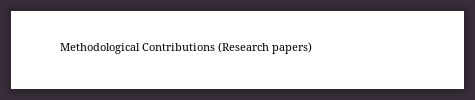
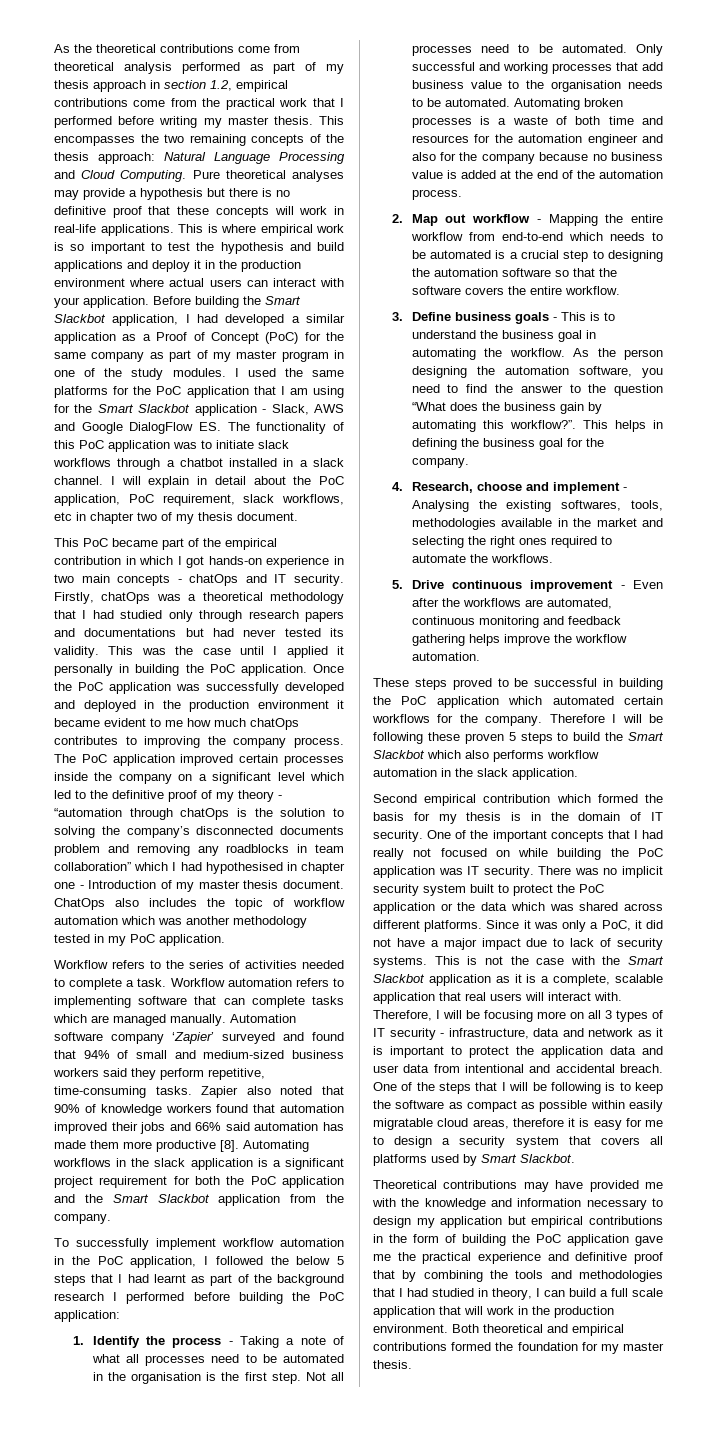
[60,42,312,54] Methodological Contributions (Research papers) -> [54,44,300,53] [54,62,344,74] [54,80,288,92] [54,98,344,110] [54,116,344,128] [54,134,344,146] [54,152,345,164] [54,170,344,182] [54,188,290,200] [54,206,345,218] [54,224,344,236] [54,242,344,254] [54,260,301,272] [54,278,344,287] [54,296,301,308] [54,314,346,326] [54,332,344,344] [54,350,344,362] [54,368,344,380] [54,386,344,398] [54,404,344,416] [54,422,344,434] [54,440,289,452] [53,458,344,470] [54,476,344,488] [54,494,344,506] [54,512,298,524] [54,538,277,550] [54,556,344,568] [54,574,344,586] [54,592,344,604] [54,610,344,622] [54,628,344,637] [54,646,344,658] [54,664,344,676] [54,682,344,694] [54,700,344,712] [54,718,299,730] [54,736,344,748] [54,754,344,766] [54,772,344,784] [54,790,282,802] [54,808,344,820] [54,826,344,838] [54,844,345,856] [54,862,345,874] [54,880,344,892] [54,898,345,910] [54,916,307,928] [54,934,225,946] [54,960,344,969] [54,978,344,990] [54,996,344,1008] [53,1014,296,1026] [54,1032,344,1044] [54,1050,344,1059] [53,1068,265,1080] [54,1086,344,1098] [54,1104,344,1116] [54,1122,344,1134] [54,1140,309,1152] [53,1158,344,1170] [54,1176,345,1188] [54,1194,344,1206] [54,1214,111,1224] [54,1238,344,1250] [54,1256,344,1268] [54,1274,345,1286] [54,1292,344,1304] [54,1310,120,1322] [73,1336,344,1348] [91,1354,344,1366] [92,1372,344,1384] [411,44,663,56] [411,62,663,74] [411,80,663,92] [411,98,623,110] [411,116,663,128] [411,134,663,146] [411,152,663,164] [411,170,663,179] [411,189,462,200] [392,214,663,226] [410,232,663,241] [411,250,663,262] [411,268,617,277] [411,286,620,295] [392,312,615,324] [411,330,596,342] [411,348,663,360] [411,366,663,378] [411,384,663,396] [411,402,602,414] [411,420,663,432] [411,438,604,450] [411,458,469,468] [392,482,627,494] [411,500,663,512] [411,518,663,530] [411,536,612,548] [411,554,553,563] [392,580,663,592] [411,598,612,609] [411,616,621,628] [411,634,627,646] [411,652,480,661] [373,678,663,690] [373,696,663,708] [372,714,663,726] [373,732,664,744] [373,750,599,762] [373,768,578,780] [373,794,663,806] [373,812,663,824] [373,830,663,842] [373,848,663,860] [373,866,663,878] [373,884,604,896] [373,902,663,914] [373,920,663,932] [373,938,663,950] [373,956,664,968] [373,974,663,986] [373,992,622,1004] [373,1010,663,1022] [373,1028,663,1040] [373,1046,663,1058] [373,1064,663,1073] [373,1082,663,1094] [373,1100,663,1112] [373,1118,663,1130] [373,1136,663,1148] [373,1154,575,1166] [373,1180,663,1192] [372,1198,663,1210] [373,1216,663,1228] [373,1234,663,1246] [373,1252,663,1264] [373,1270,663,1282] [373,1288,663,1300] [373,1306,614,1318] [373,1324,624,1336] [373,1342,664,1354] [373,1360,412,1369] As the theoretical contributions come from theoretical analysis performed as part of my thesis approach in section 1.2, empirical contributions come from the practical work that I performed before writing my master thesis. This encompasses the two remaining concepts of the thesis approach: Natural Language Processing and Cloud Computing. Pure theoretical analyses may provide a hypothesis but there is no definitive proof that these concepts will work in real-life applications. This is where empirical work is so important to test the hypothesis and build applications and deploy it in the production environment where actual users can interact with your application. Before building the Smart Slackbot application, I had developed a similar application as a Proof of Concept (PoC) for the same company as part of my master program in one of the study modules. I used the same platforms for the PoC application that I am using for the Smart Slackbot application - Slack, AWS and Google DialogFlow ES. The functionality of this PoC application was to initiate slack workflows through a chatbot installed in a slack channel. I will explain in detail about the PoC application, PoC requirement, slack workflows, etc in chapter two of my thesis document. // This PoC became part of the empirical contribution in which I got hands-on experience in two main concepts - chatOps and IT security. Firstly, chatOps was a theoretical methodology that I had studied only through research papers and documentations but had never tested its validity. This was the case until I applied it personally in building the PoC application. Once the PoC application was successfully developed and deployed in the production environment it became evident to me how much chatOps contributes to improving the company process. The PoC application improved certain processes inside the company on a significant level which led to the definitive proof of my theory - “automation through chatOps is the solution to solving the company’s disconnected documents problem and removing any roadblocks in team collaboration” which I had hypothesised in chapter one - Introduction of my master thesis document. ChatOps also includes the topic of workflow automation which was another methodology tested in my PoC application. // Workflow refers to the series of activities needed to complete a task. Workflow automation refers to implementing software that can complete tasks which are managed manually. Automation software company ‘Zapier’ surveyed and found that 94% of small and medium-sized business workers said they perform repetitive, time-consuming tasks. Zapier also noted that 90% of knowledge workers found that automation improved their jobs and 66% said automation has made them more productive [8]. Automating workflows in the slack application is a significant project requirement for both the PoC application and the Smart Slackbot application from the company. // To successfully implement workflow automation in the PoC application, I followed the below 5 steps that I had learnt as part of the background research I performed before building the PoC application: // 1. Identify the process - Taking a note of what all processes need to be automated in the organisation is the first step. Not all processes need to be automated. Only successful and working processes that add business value to the organisation needs to be automated. Automating broken processes is a waste of both time and resources for the automation engineer and also for the company because no business value is added at the end of the automation process. // 2. Map out workflow - Mapping the entire workflow from end-to-end which needs to be automated is a crucial step to designing the automation software so that the software covers the entire workflow. // 3. Define business goals - This is to understand the business goal in automating the workflow. As the person designing the automation software, you need to find the answer to the question “What does the business gain by automating this workflow?”. This helps in defining the business goal for the company. // 4. Research, choose and implement - Analysing the existing softwares, tools, methodologies available in the market and selecting the right ones required to automate the workflows. // 5. Drive continuous improvement - Even after the workflows are automated, continuous monitoring and feedback gathering helps improve the workflow automation. // These steps proved to be successful in building the PoC application which automated certain workflows for the company. Therefore I will be following these proven 5 steps to build the Smart Slackbot which also performs workflow automation in the slack application. // Second empirical contribution which formed the basis for my thesis is in the domain of IT security. One of the important concepts that I had really not focused on while building the PoC application was IT security. There was no implicit security system built to protect the PoC application or the data which was shared across different platforms. Since it was only a PoC, it did not have a major impact due to lack of security systems. This is not the case with the Smart Slackbot application as it is a complete, scalable application that real users will interact with. Therefore, I will be focusing more on all 3 types of IT security - infrastructure, data and network as it is important to protect the application data and user data from intentional and accidental breach. One of the steps that I will be following is to keep the software as compact as possible within easily migratable cloud areas, therefore it is easy for me to design a security system that covers all platforms used by Smart Slackbot. // Theoretical contributions may have provided me with the knowledge and information necessary to design my application but empirical contributions in the form of building the PoC application gave me the practical experience and definitive proof that by combining the tools and methodologies that I had studied in theory, I can build a full scale application that will work in the production environment. Both theoretical and empirical contributions formed the foundation for my master thesis.

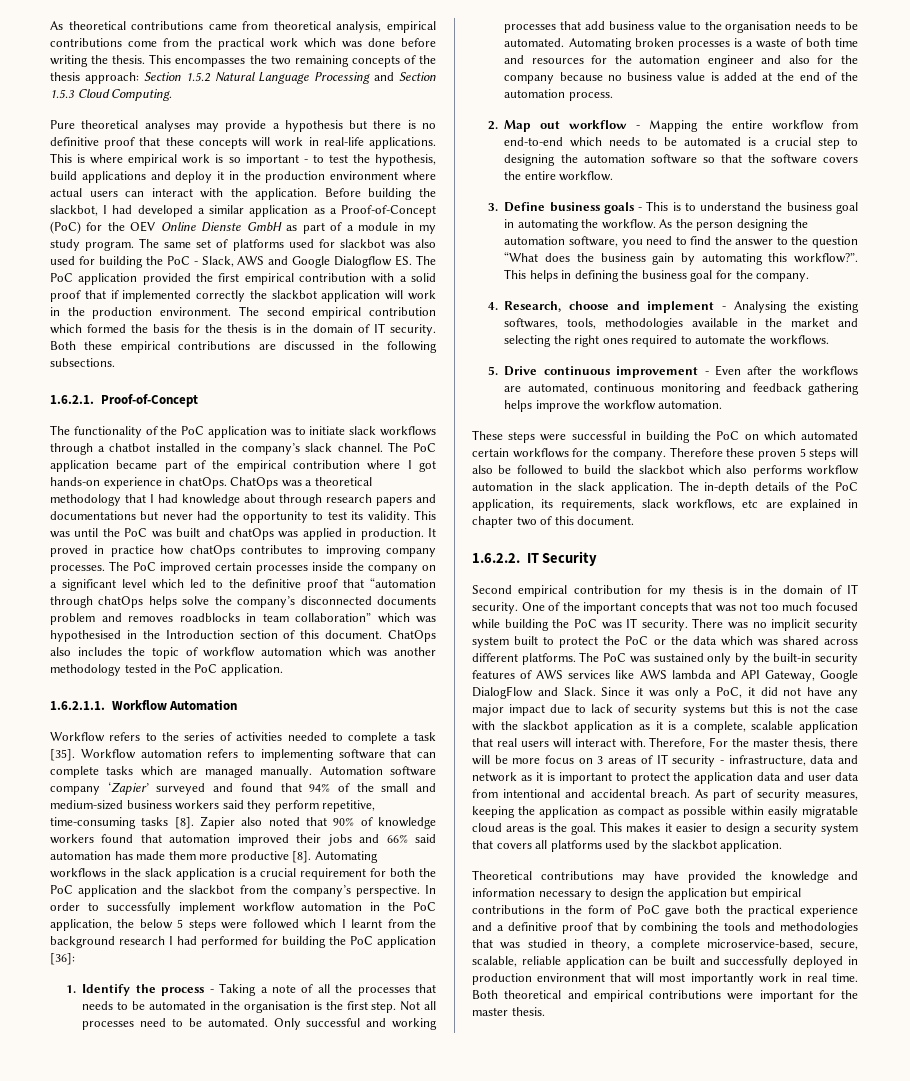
[54,44,92,53] As the -> [50,21,63,30] As
[238,46,270,53] come -> [208,24,237,30] came
[123,62,344,74] [54,80,232,92] analysis performed as part of my thesis approach in section 1.2, -> [336,21,382,33] analysis,
[312,98,344,107] [54,116,269,128] that I performed before writing my master -> [304,38,436,48] [50,55,109,67] which was done before writing the
(155, 158) none -> [143,72,211,82] Section 1.5.2
(75, 174) none -> [399,72,436,81] [50,90,75,99] Section 1.5.3
(187, 176) none -> (173, 95) //
(145, 248) none -> [303,159,308,163] -
[220,242,311,254] hypothesis and -> [374,154,436,166] hypothesis,
[54,297,80,308] your -> [230,188,248,197] the
[265,296,301,305] [54,314,179,326] Smart Slackbot application, -> [50,205,98,216] slackbot,
[156,332,344,344] [54,350,344,362] [54,368,344,380] [54,386,344,398] [54,404,257,416] Proof of Concept (PoC) for the same company as part of my master program in one of the study modules. I used the same platforms for the PoC application that I am using for the Smart Slackbot application -> [341,205,437,217] [50,221,436,234] [50,238,436,251] [50,256,190,268] Proof-of-Concept (PoC) for the OEV Online Dienste GmbH as part of a module in my study program. The same set of platforms used for slackbot was also used for building the PoC
[129,422,194,434] DialogFlow -> [334,256,393,268] Dialogflow
(250, 426) none -> [50,273,436,285] [50,290,436,302] [50,306,436,319] [50,323,436,336] [50,341,437,353] [50,358,115,367] [50,394,198,407] [50,425,70,435] PoC application provided the first empirical contribution with a solid proof that if implemented correctly the slackbot application will work in the production environment. The second empirical contribution which formed the basis for the thesis is in the domain of IT security. Both these empirical contributions are discussed in the following subsections. // 1.6.2.1. Proof-of-Concept // The
[54,440,75,449] this -> [160,426,178,435] the
[299,458,344,467] [54,476,344,488] [54,494,344,506] [54,512,298,524] [54,538,108,547] a slack channel. I will explain in detail about the PoC application, PoC requirement, slack workflows, etc in chapter two of my thesis document. // This PoC -> [219,442,436,455] [50,460,109,472] the company’s slack channel. The PoC application
[125,556,174,565] in which -> [367,460,401,470] where
[54,574,344,586] [54,592,151,604] two main concepts - chatOps and IT security. Firstly, chatOps -> [178,477,279,489] chatOps. ChatOps
[120,610,193,622] studied only -> [182,494,275,506] knowledge about
[213,628,344,637] [54,646,344,658] [54,664,344,676] [54,682,344,694] [54,700,344,712] [54,718,246,727] had never tested its validity. This was the case until I applied it personally in building the PoC application. Once the PoC application was successfully developed and deployed in the production environment it became evident to me how much -> [162,510,436,523] [50,528,437,540] [50,545,185,557] never had the opportunity to test its validity. This was until the PoC was built and chatOps was applied in production. It proved in practice how
[207,736,344,748] [54,754,175,766] the company process. The PoC application -> [386,548,436,557] [50,561,156,574] company processes. The PoC
[201,790,282,802] [54,808,344,820] [54,826,95,838] of my theory - “automation through chatOps is the solution to solving -> [343,578,436,588] [50,596,210,608] that “automation through chatOps helps solve
[136,844,219,856] removing any -> [128,616,173,622] removes
[172,862,345,874] [54,880,279,892] I had hypothesised in chapter one - Introduction of my master thesis -> [416,616,436,623] [50,630,320,642] was hypothesised in the Introduction section of this
[108,934,225,946] my PoC application. -> [173,664,283,676] [50,700,238,711] the PoC application. // 1.6.2.1.1. Workflow Automation
[137,978,167,987] task. -> [414,732,437,741] [50,749,75,761] task [35].
(129, 1054) none -> [356,783,374,792] the
[155,1086,192,1095] tasks. -> [141,817,194,829] tasks [8].
[285,1158,344,1170] [54,1176,93,1188] significant project -> [260,868,297,877] crucial
[112,1194,344,1206] [54,1214,111,1224] [54,1238,69,1247] Smart Slackbot application from the company. // To -> [189,885,436,897] [50,902,99,911] slackbot from the company’s perspective. In order to
[204,1256,263,1265] I followed -> (112, 925) none
[91,1274,249,1286] that I had learnt as part of -> [221,919,414,929] were followed which I learnt from
[126,1292,344,1304] [54,1310,120,1322] performed before building the PoC application: -> [177,936,436,948] [50,953,75,965] had performed for building the PoC application [36]:
[91,1354,240,1366] what all processes need -> [317,984,437,996] [82,1001,114,1010] all the processes that needs
[452,678,529,690] proved to be -> [540,434,567,441] were
[436,696,499,708] application -> [744,434,759,440] on
[612,714,663,723] [373,732,553,744] I will be following these proven 5 steps -> [726,448,858,460] [472,465,563,475] these proven 5 steps will also be followed
[628,732,664,741] [373,750,425,759] Smart Slackbot -> [638,465,684,474] slackbot
(578, 774) none -> [678,481,858,494] [472,499,858,511] [472,516,635,528] [472,551,598,566] The in-depth details of the PoC application, its requirements, slack workflows, etc are explained in chapter two of this document. // 1.6.2.2. IT Security
[556,794,663,803] [373,812,404,821] which formed the basis -> (641, 589) none
[633,830,663,839] [373,848,510,860] I had really not focused on -> [715,602,858,612] was not too much focused
[373,866,435,878] application -> (597, 623) none
[373,902,435,914] application -> (649, 640) none
(483, 926) none -> [579,652,858,665] [472,670,858,682] [472,686,596,699] The PoC was sustained only by the built-in security features of AWS services like AWS lambda and API Gateway, Google DialogFlow and Slack.
[430,940,439,947] a -> [838,690,858,699] any
[373,956,460,968] systems. This -> [682,704,772,716] systems but this
[628,956,664,965] [373,974,425,983] Smart Slackbot -> [523,721,569,730] slackbot
[436,1010,648,1022] I will be focusing more on all 3 types -> [709,737,859,749] [472,755,637,765] For the master thesis, there will be more focus on 3 areas
[373,1082,663,1094] [373,1100,445,1109] One of the steps that I will be following is to keep the software -> [695,789,858,801] [472,806,599,818] As part of security measures, keeping the application
[472,1118,663,1130] areas, therefore it is easy for me -> [506,822,707,835] areas is the goal. This makes it easier
[481,1154,575,1163] Smart Slackbot. -> [651,840,783,852] the slackbot application.
[645,1182,663,1189] [372,1198,396,1207] me with -> (736, 877) none
[416,1218,435,1228] my -> [647,888,665,897] the
[462,1234,663,1246] [373,1254,391,1261] building the PoC application gave me -> [636,905,720,917] PoC gave both
(569, 1256) none -> [496,925,504,931] a
[399,1288,428,1297] I had -> [500,942,521,949] was
[536,1288,663,1297] [373,1306,614,1318] [373,1324,448,1333] I can build a full scale application that will work in the production environment. -> [637,939,858,951] [472,956,858,968] [472,973,858,985] a complete microservice-based, secure, scalable, reliable application can be built and successfully deployed in production environment that will most importantly work in real time.
[451,1342,619,1354] formed the foundation for my -> [727,990,858,1002] were important for the

